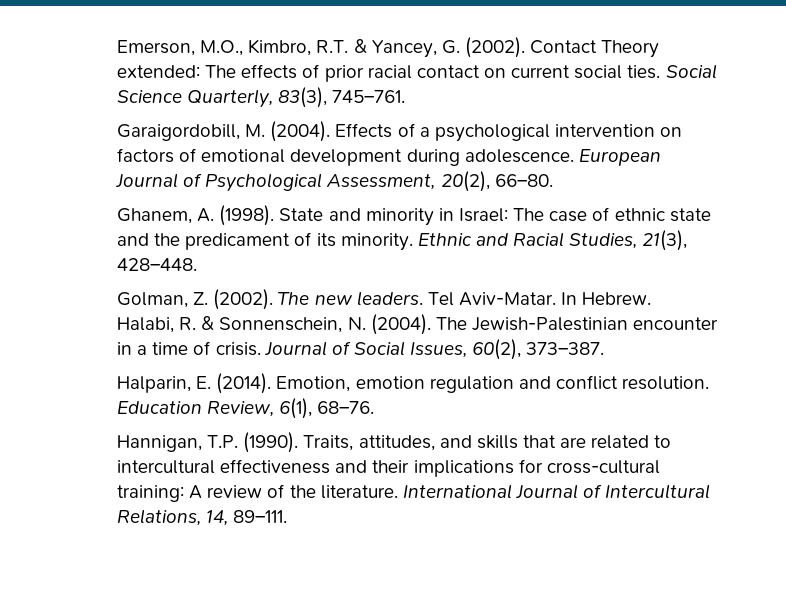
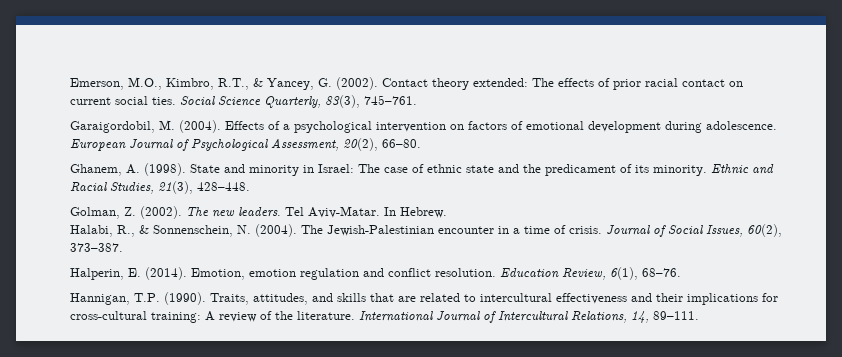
[316,40,349,53] R.T. -> [217,78,249,90] R.T.,
[601,40,660,58] Theory -> [431,78,469,90] theory
[117,124,241,141] Garaigordobill, -> [69,121,155,133] Garaigordobil,
[179,317,197,330] R. -> [116,225,135,237] R.,
[117,376,192,393] Halparin, -> [69,268,124,280] Halperin,

